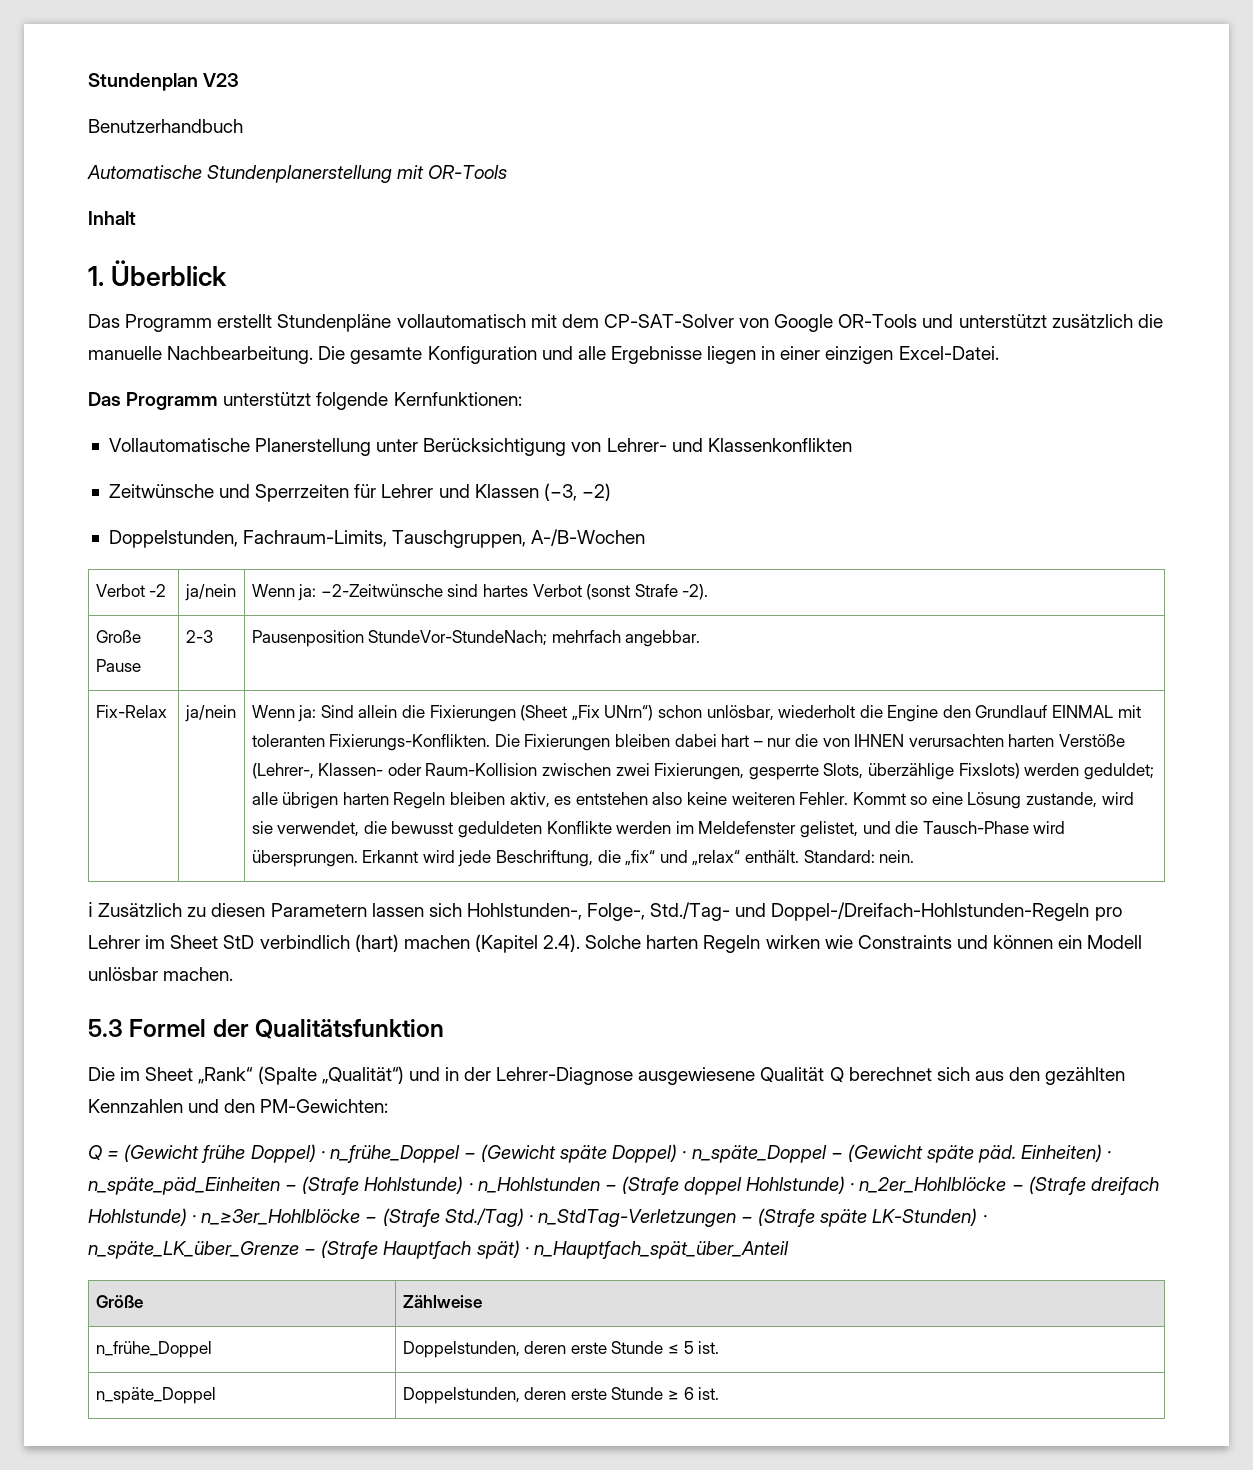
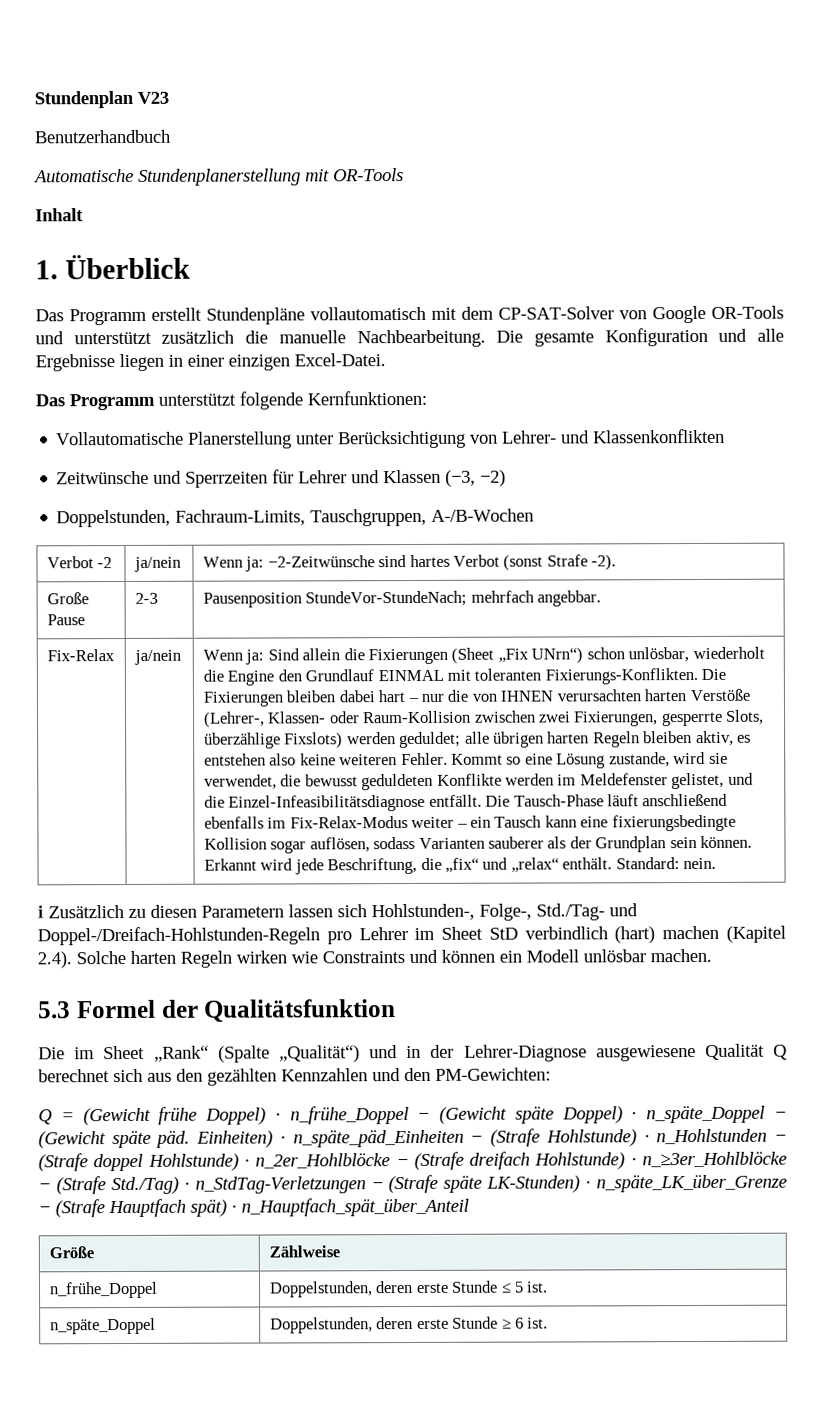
[922,821,1066,834] [251,850,358,867] Tausch-Phase wird übersprungen. -> [228,793,729,812] [203,814,736,832] [203,835,753,854] Einzel-Infeasibilitätsdiagnose entfällt. Die Tausch-Phase läuft anschließend ebenfalls im Fix-Relax-Modus weiter – ein Tausch kann eine fixierungsbedingte Kollision sogar auflösen, sodass Varianten sauberer als der Grundplan sein können.

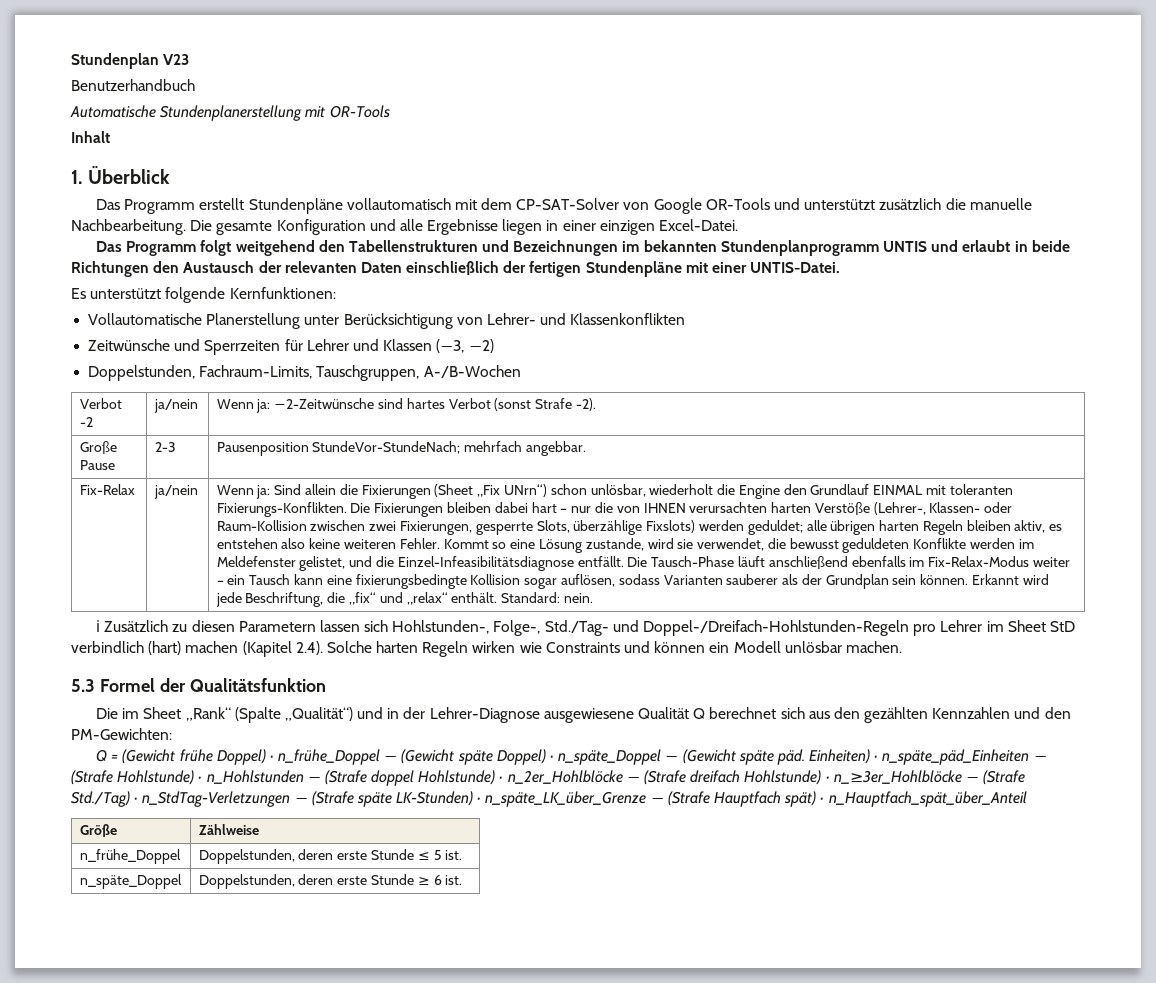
(155, 402) none -> [200,240,1070,256] [71,261,841,277] [71,288,86,299] folgt weitgehend den Tabellenstrukturen und Bezeichnungen im bekannten Stundenplanprogramm UNTIS und erlaubt in beide Richtungen den Austausch der relevanten Daten einschließlich der fertigen Stundenpläne mit einer UNTIS-Datei. // Es

